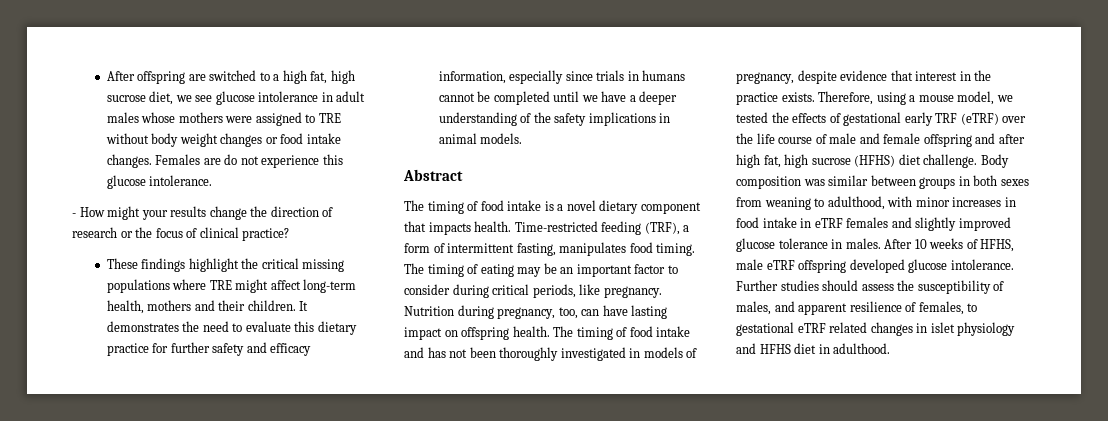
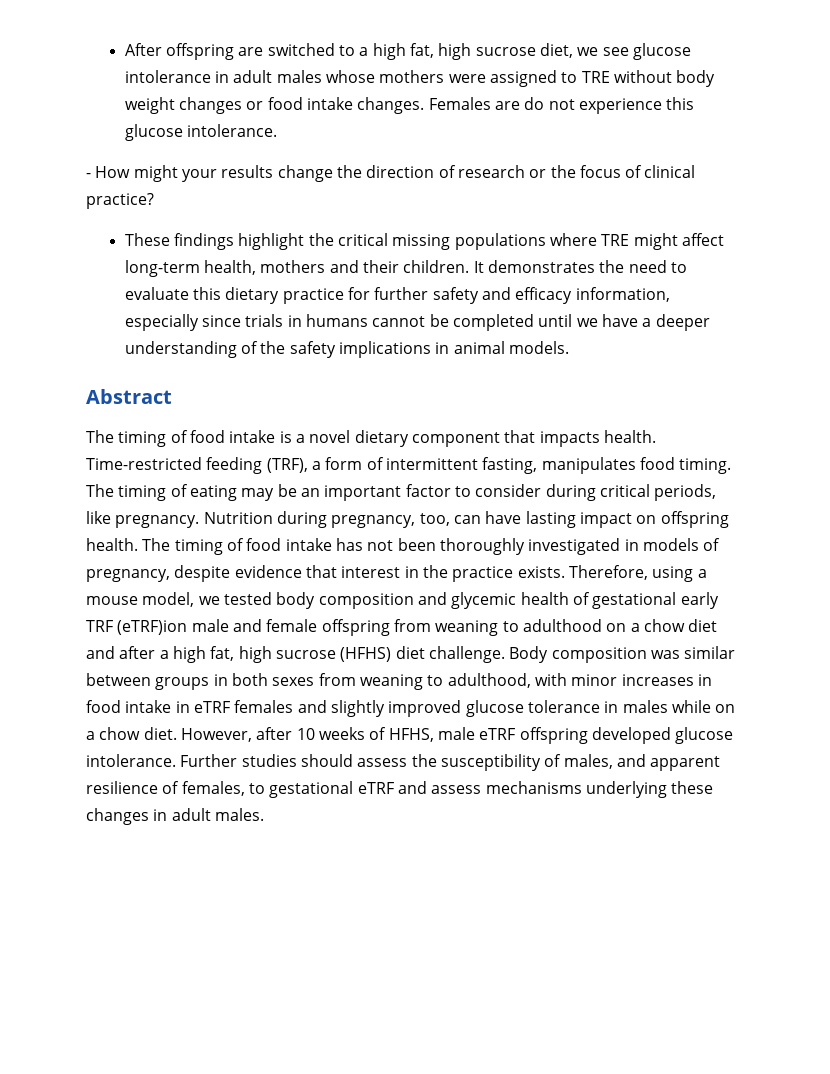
[404,347,424,358] and -> (332, 544) none
[771,112,1027,126] [736,133,972,147] the effects of gestational early TRF (eTRF) over the life course of male and female offspring -> [276,592,719,609] [86,619,718,636] body composition and glycemic health of gestational early TRF (eTRF)ion male and female offspring from weaning to adulthood on a chow diet
(1025, 139) none -> [159,650,169,659] a
[845,238,913,249] males. After -> [622,700,736,713] [86,727,293,742] males while on a chow diet. However, after
[829,322,1016,336] [736,343,891,354] related changes in islet physiology and HFHS diet in adulthood. -> [397,781,714,798] [86,808,264,825] and assess mechanisms underlying these changes in adult males.

